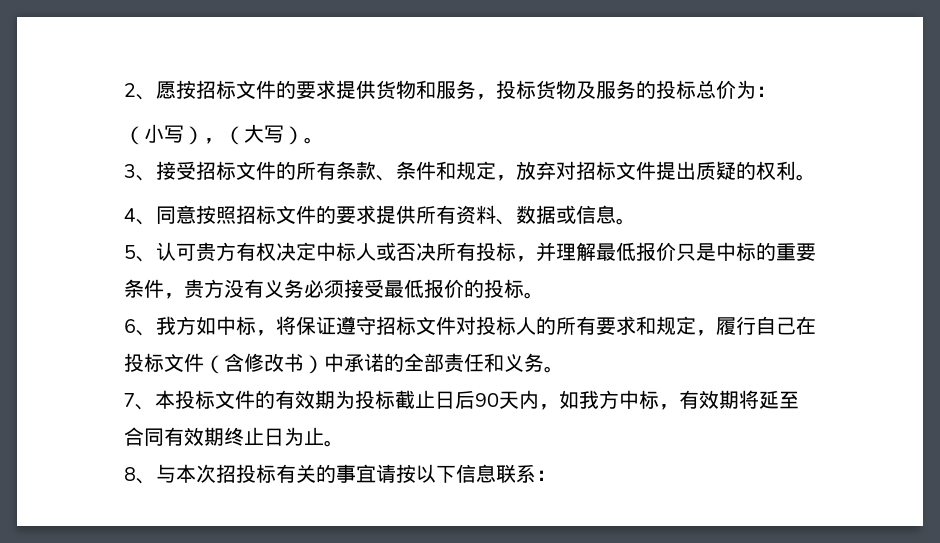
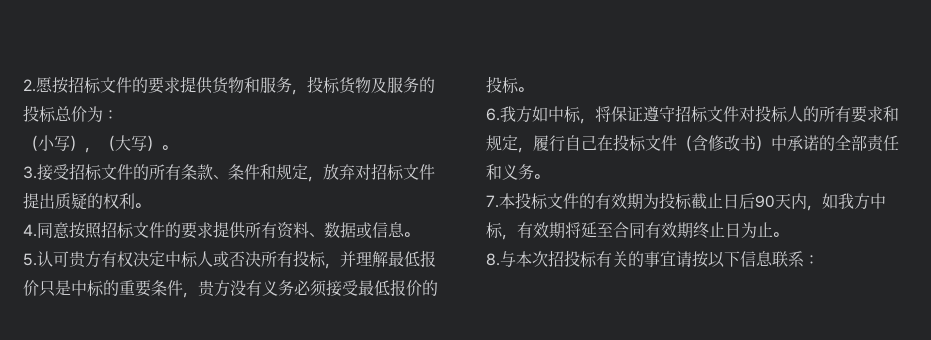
[124,83,156,100] 2、 -> [23,79,36,92] 2.
[124,164,156,181] 3、 -> [23,166,37,179] 3.
[124,208,156,225] 4、 -> [23,224,37,237] 4.
[124,245,156,262] 5、 -> [23,253,37,266] 5.
[124,319,156,336] 6、 -> [486,108,500,121] 6.
[124,393,155,410] 7、 -> [486,195,499,208] 7.
[124,467,156,484] 8、 -> [486,253,500,266] 8.

